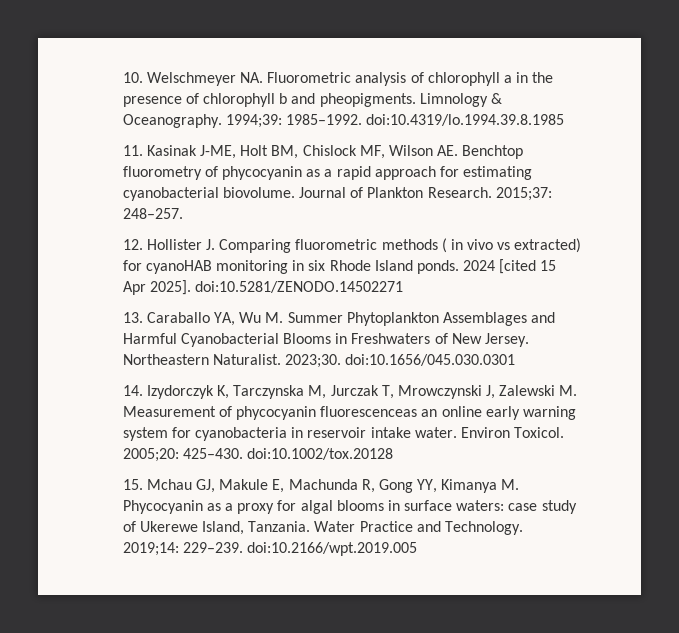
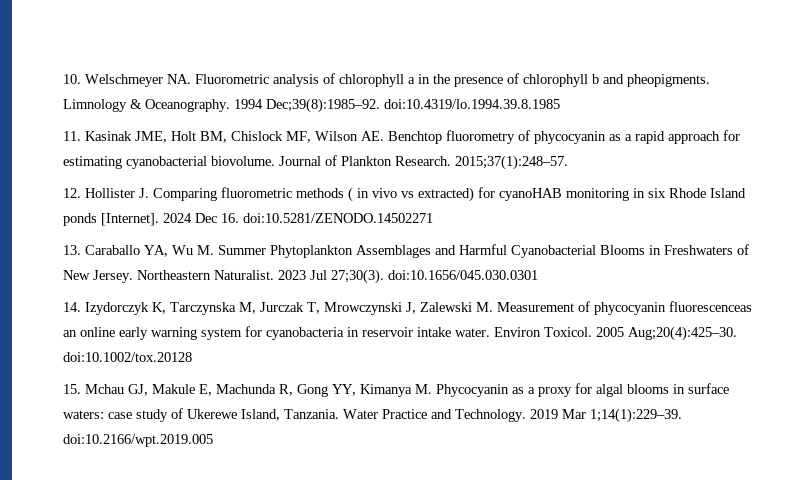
[225,114,362,128] 1994;39: 1985–1992. -> [233,98,380,113] 1994 Dec;39(8):1985–92.
[199,145,236,159] J-ME, -> [134,131,167,143] JME,
[495,187,552,201] [122,208,183,219] 2015;37: 248–257. -> [454,155,568,170] 2015;37(1):248–57.
[416,259,557,274] [122,280,191,295] ponds. 2024 [cited 15 Apr 2025]. -> [62,213,239,226] ponds [Internet]. 2024 Dec 16.
[284,354,341,368] 2023;30. -> [277,269,384,284] 2023 Jul 27;30(3).
[122,448,243,462] 2005;20: 425–430. -> [595,326,737,341] 2005 Aug;20(4):425–30.
[122,542,243,556] 2019;14: 229–239. -> [529,408,682,423] 2019 Mar 1;14(1):229–39.

